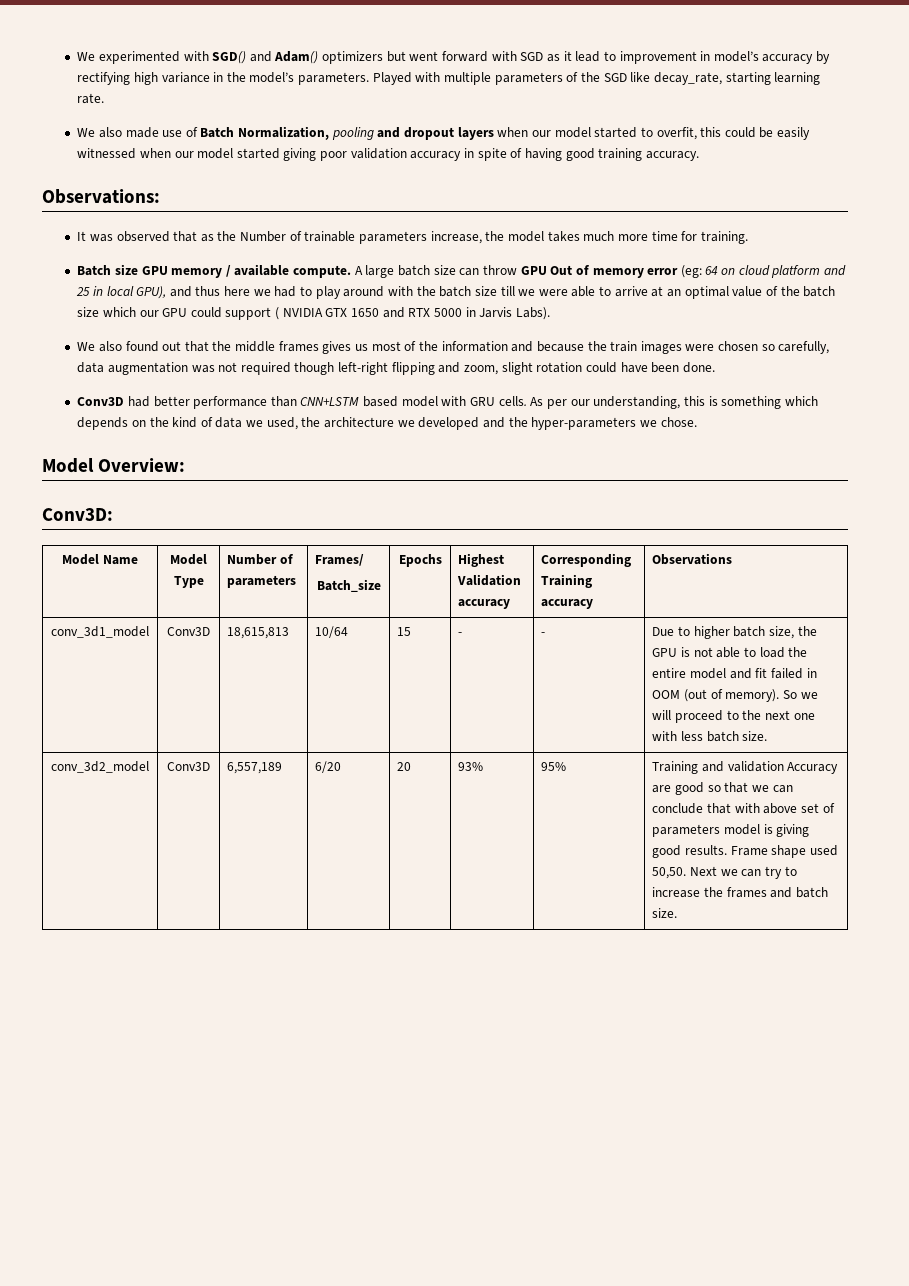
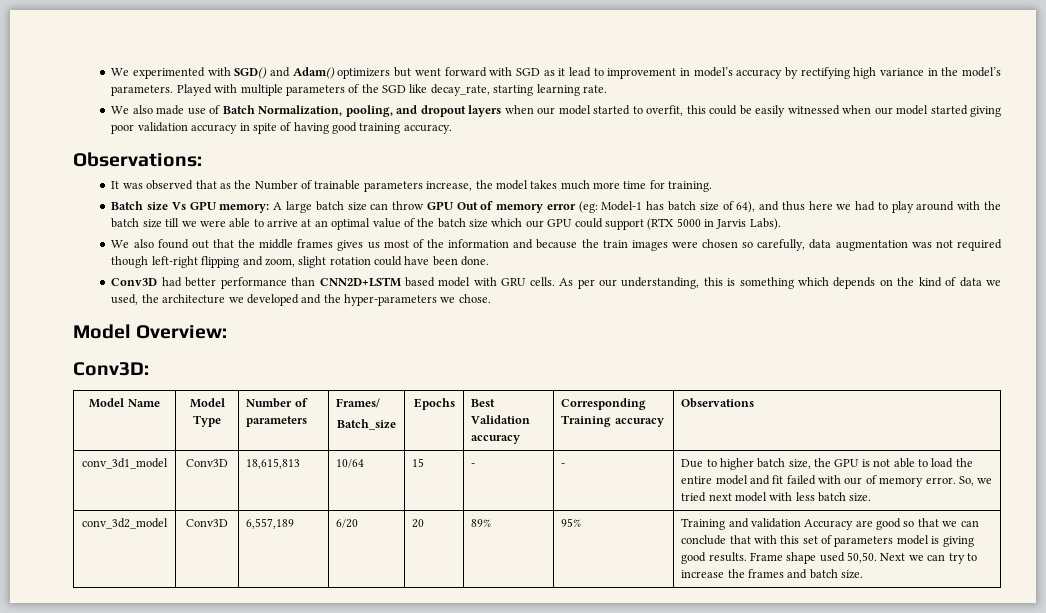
[331,127,374,140] pooling -> [345,105,393,117] pooling,
[141,264,352,278] GPU memory / available compute. -> [171,201,270,213] Vs GPU memory:
[705,265,847,278] [76,286,167,299] 64 on cloud platform and 25 in local GPU), -> [601,201,756,213] Model-1 has batch size of 64),
[275,307,431,320] ( NVIDIA GTX 1650 and RTX -> [647,218,675,230] (RTX
[300,397,360,406] CNN+LSTM -> [319,277,401,287] CNN2D+LSTM
[458,553,505,567] Highest -> [471,399,496,407] Best
[806,668,817,678] [652,689,818,702] [652,710,815,723] in OOM (out of memory). So we will proceed to the next one -> [818,475,993,487] [681,492,767,502] with our of memory error. So, we tried next model
[458,762,484,771] 93% -> [471,519,492,527] 89%
[763,803,798,814] above -> [780,535,800,544] this

